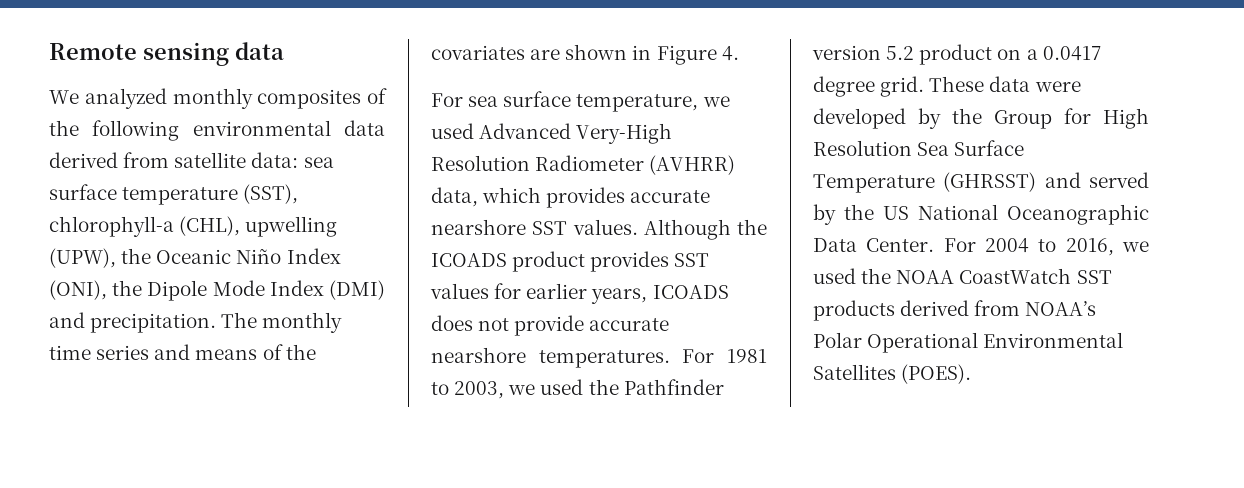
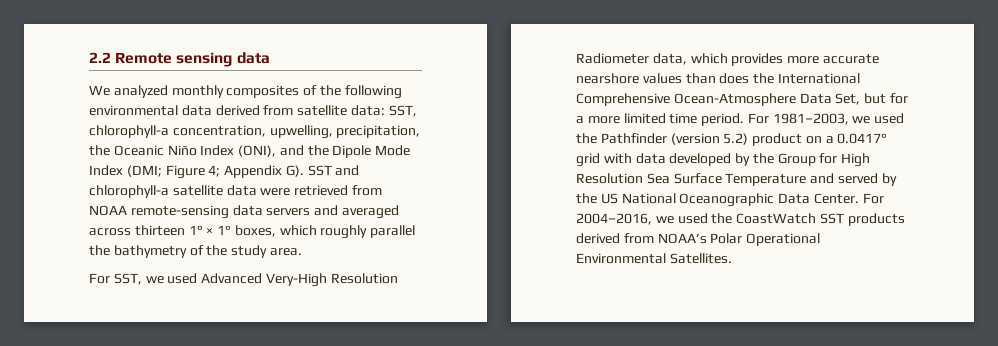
(49, 51) none -> [89,52,111,63] 2.2
[303,157,334,168] [49,184,299,205] [49,216,338,237] [49,248,116,268] sea surface temperature (SST), chlorophyll-a (CHL), upwelling (UPW), -> [388,105,417,117] [89,125,421,139] SST, chlorophyll-a concentration, upwelling, precipitation,
(107, 290) none -> [279,145,304,156] and
[329,280,386,300] [49,312,343,333] [49,344,316,360] [431,44,739,65] [431,91,699,112] (DMI) and precipitation. The monthly time series and means of the covariates are shown in Figure 4. // For sea surface temperature, -> [126,165,360,179] [89,185,382,198] [89,205,399,219] [89,225,416,239] [89,245,302,258] [89,273,142,285] (DMI; Figure 4; Appendix G). SST and chlorophyll-a satellite data were retrieved from NOAA remote-sensing data servers and averaged across thirteen 1° × 1° boxes, which roughly parallel the bathymetry of the study area. // For SST,
[649,155,736,175] (AVHRR) -> (649, 58) none
[630,190,711,203] [431,219,767,240] [431,251,710,272] [430,283,729,304] [431,315,670,336] [431,347,767,368] [431,381,505,399] accurate nearshore SST values. Although the ICOADS product provides SST values for earlier years, ICOADS does not provide accurate nearshore temperatures. For 1981 to 2003, -> [787,54,879,64] [576,73,860,84] [576,93,908,106] [576,113,849,126] more accurate nearshore values than does the International Comprehensive Ocean-Atmosphere Data Set, but for a more limited time period. For 1981–2003,
[812,45,915,60] version 5.2 -> [670,133,749,145] (version 5.2)
[1042,46,1101,61] [813,76,1081,97] 0.0417 degree grid. These data were -> [837,133,888,144] [576,153,666,167] 0.0417° grid with data
[943,172,1037,192] (GHRSST) -> (807, 179) none
[985,238,1149,256] [813,268,955,284] 2004 to 2016, we used the NOAA -> [576,213,733,225] 2004–2016, we used the
[813,364,972,384] Satellites (POES). -> [669,253,732,264] Satellites.

